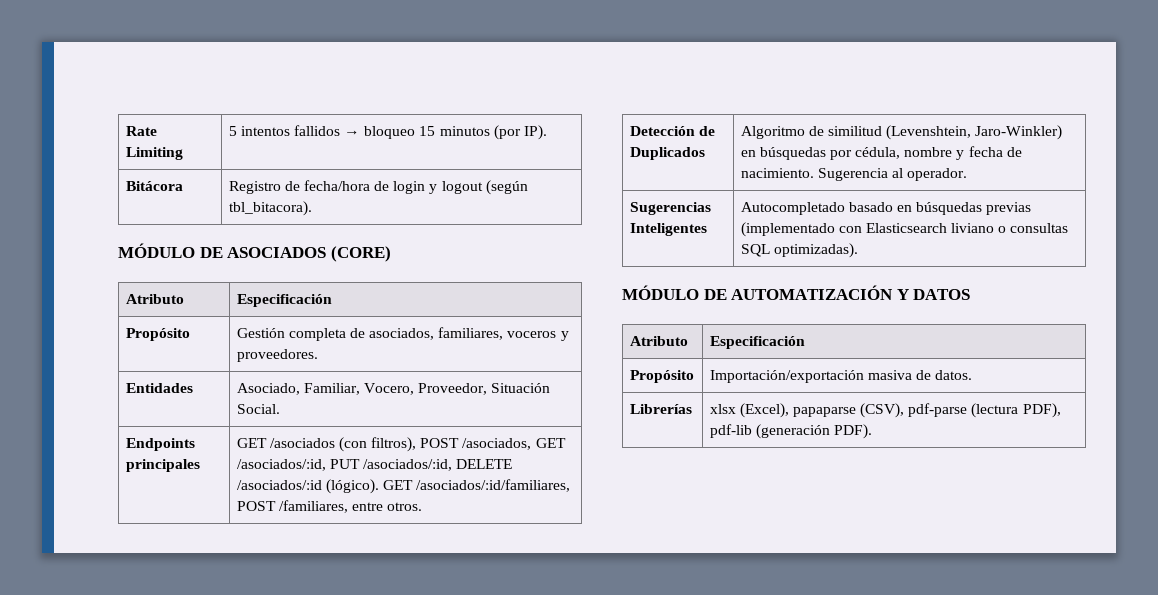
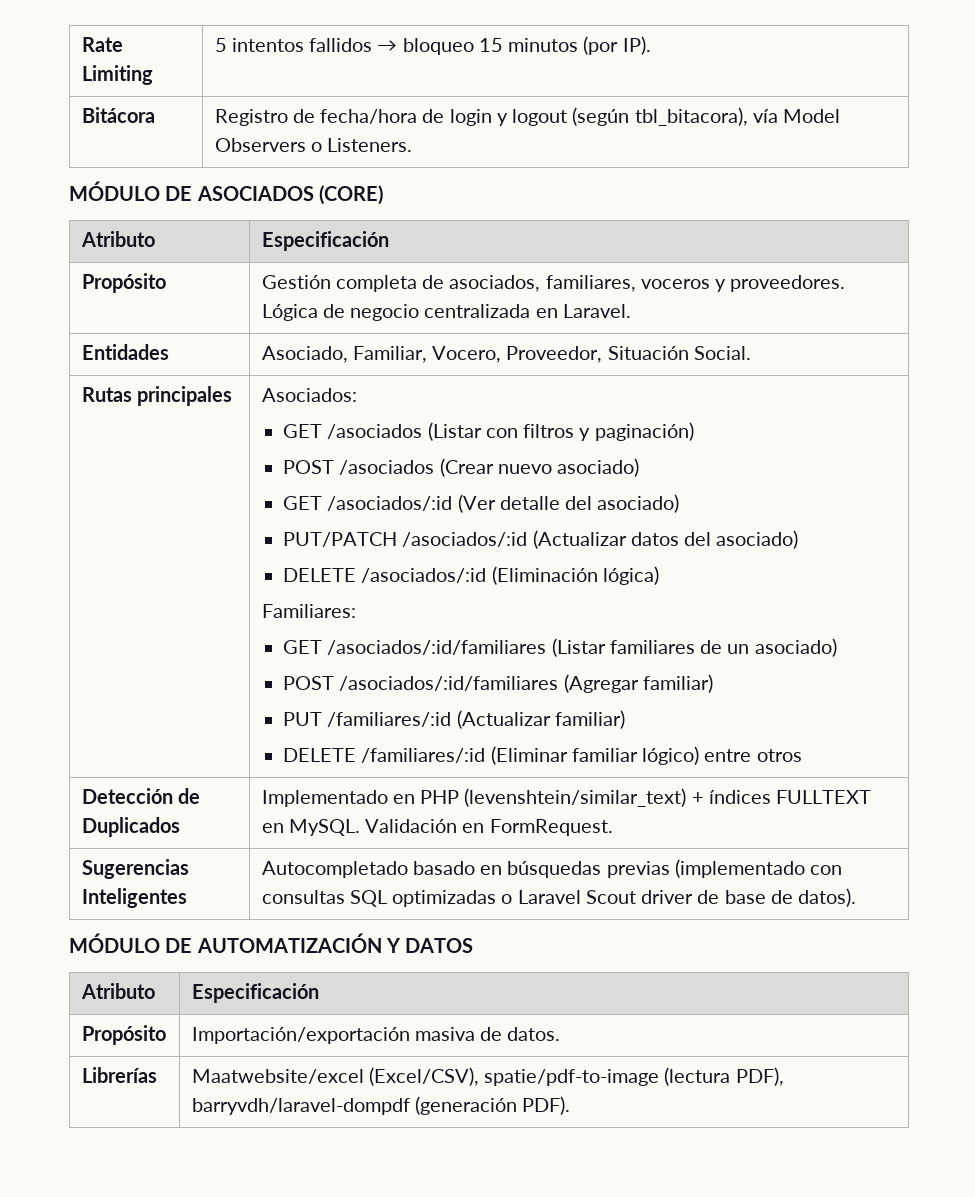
[228,201,312,216] tbl_bitacora). -> [634,107,841,126] [214,138,413,152] tbl_bitacora), vía Model Observers o Listeners.
(318, 355) none -> [261,304,631,321] Lógica de negocio centralizada en Laravel.
[125,438,195,451] Endpoints -> [81,387,132,402] Rutas
(200, 465) none -> [261,388,357,402] Asociados: //
[338,437,566,452] [236,459,513,471] [236,479,571,494] [236,500,423,513] [629,126,715,136] [629,147,705,160] [740,125,1063,140] [740,146,1022,160] [740,168,968,181] (con filtros), POST /asociados, GET /asociados/:id, PUT /asociados/:id, DELETE /asociados/:id (lógico). GET /asociados/:id/familiares, POST /familiares, entre otros. // Detección de Duplicados | Algoritmo de similitud (Levenshtein, Jaro-Winkler) en búsquedas por cédula, nombre y fecha de nacimiento. Sugerencia al operador. -> [427,422,694,441] [283,458,640,477] [283,494,680,513] [283,530,799,549] [283,566,659,585] [261,604,356,618] [283,638,837,657] [283,674,713,693] [283,710,625,729] [283,746,802,765] [81,788,200,804] [81,817,180,837] [261,788,872,807] [261,819,613,836] (Listar con filtros y paginación) // POST /asociados (Crear nuevo asociado) // GET /asociados/:id (Ver detalle del asociado) // PUT/PATCH /asociados/:id (Actualizar datos del asociado) // DELETE /asociados/:id (Eliminación lógica) // Familiares: // GET /asociados/:id/familiares (Listar familiares de un asociado) // POST /asociados/:id/familiares (Agregar familiar) // PUT /familiares/:id (Actualizar familiar) // DELETE /familiares/:id (Eliminar familiar lógico) entre otros // Detección de Duplicados | Implementado en PHP (levenshtein/similar_text) + índices FULLTEXT en MySQL. Validación en FormRequest.
[865,223,1069,233] [740,243,858,258] Elasticsearch liviano o consultas SQL optimizadas). -> [261,888,857,907] consultas SQL optimizadas o Laravel Scout driver de base de datos).
[709,403,968,418] xlsx (Excel), papaparse (CSV), pdf-parse -> [191,1067,660,1086] Maatwebsite/excel (Excel/CSV), spatie/pdf-to-image
[709,424,752,438] pdf-lib -> [191,1098,410,1115] barryvdh/laravel-dompdf

